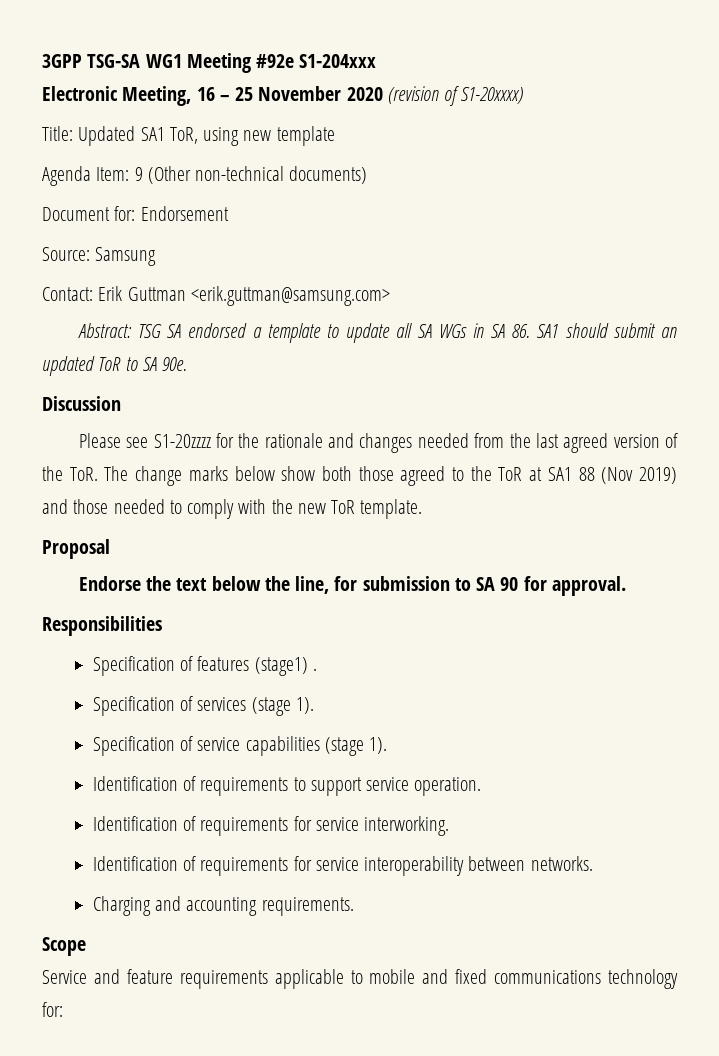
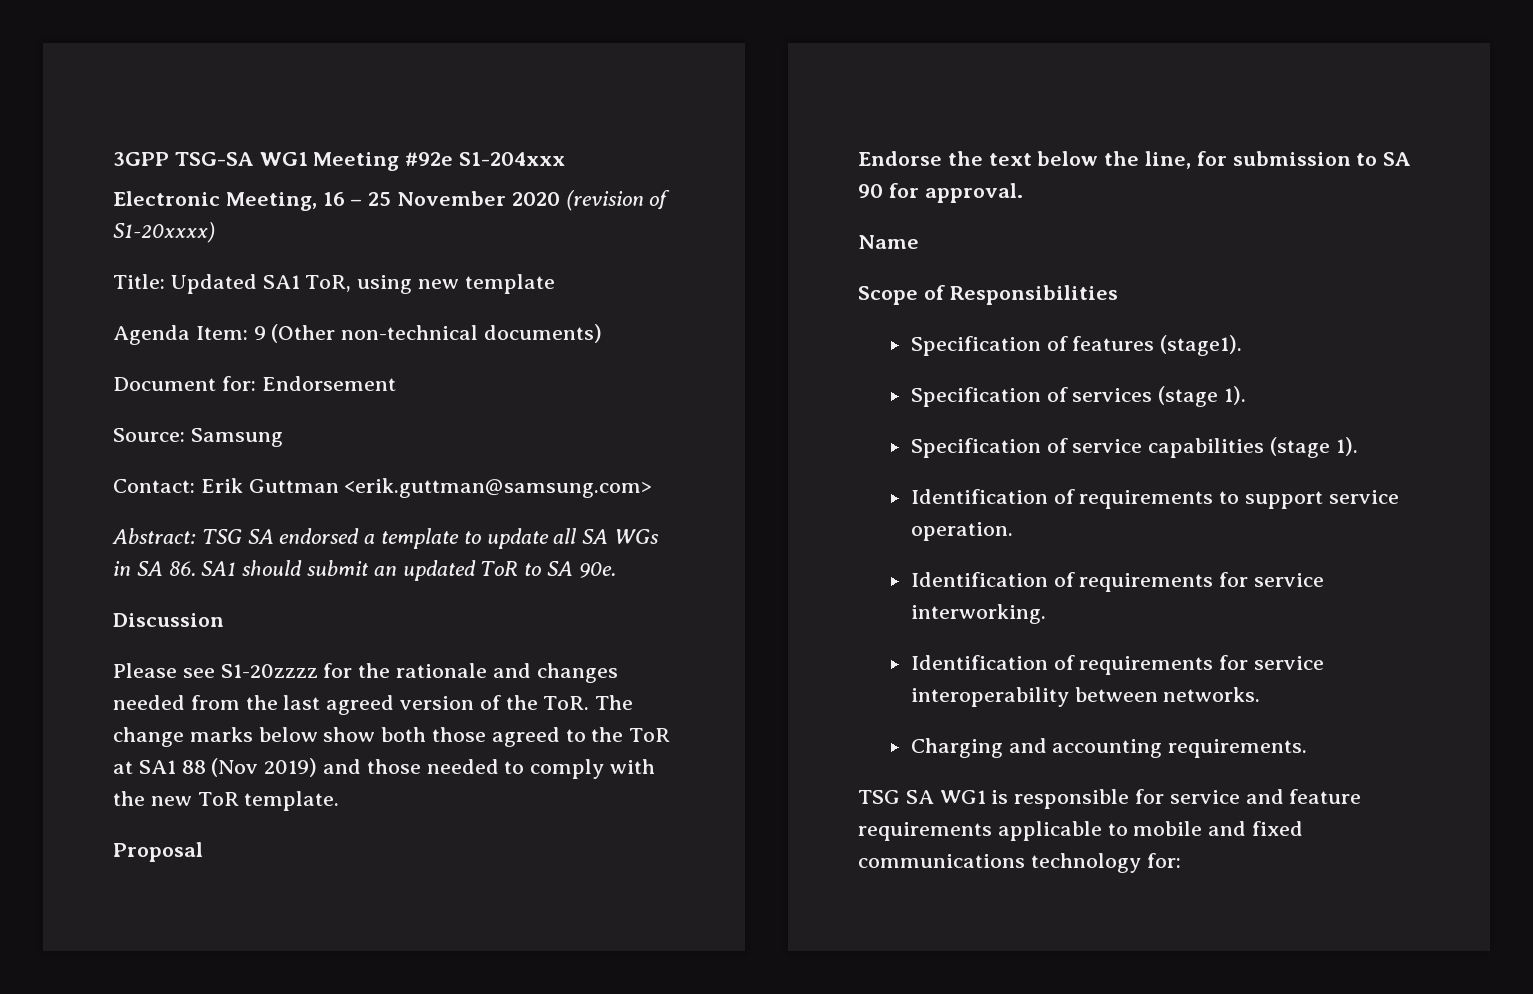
(626, 586) none -> [858,235,919,249] [858,285,945,305] Name // Scope of
[254,657,317,676] (stage1) . -> [1160,335,1243,356] (stage1).
[42,937,86,956] [42,970,87,984] Scope // Service -> [858,789,1240,809] TSG SA WG1 is responsible for service

